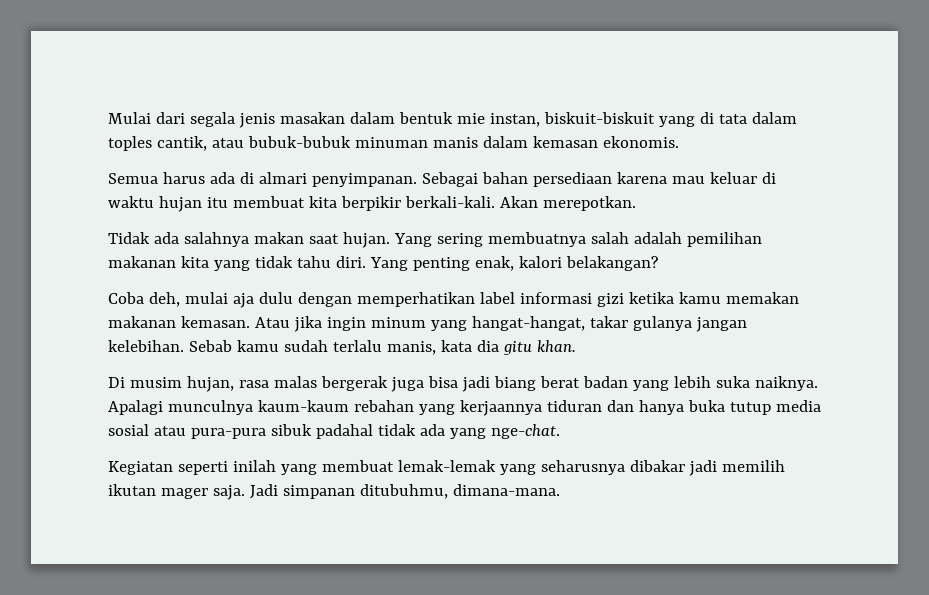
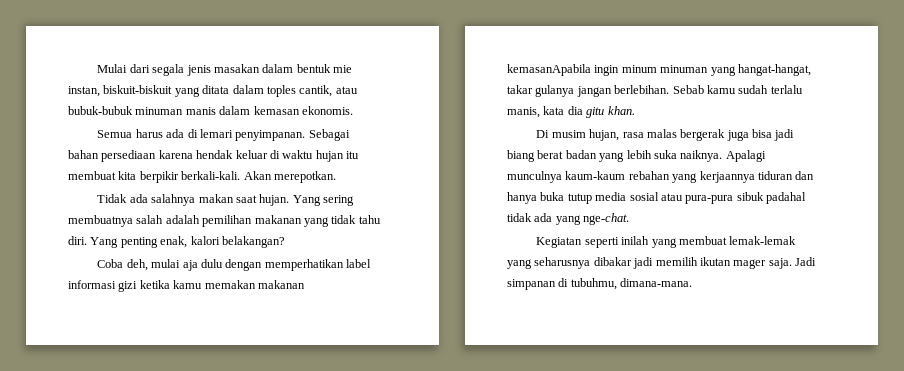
[699,112,747,124] di tata -> [202,85,230,94] ditata
[258,172,307,184] almari -> [199,129,233,138] lemari
[671,176,705,184] mau -> [196,150,234,159] hendak
[180,256,209,268] kita -> (302, 219) none
[180,316,322,332] kemasan. Atau jika -> [507,64,591,76] kemasanApabila
(426, 322) none -> [660,65,709,73] minuman
[108,340,184,352] kelebihan. -> [614,85,670,94] berlebihan.
[359,484,448,499] ditubuhmu, -> [558,278,617,290] di tubuhmu,

